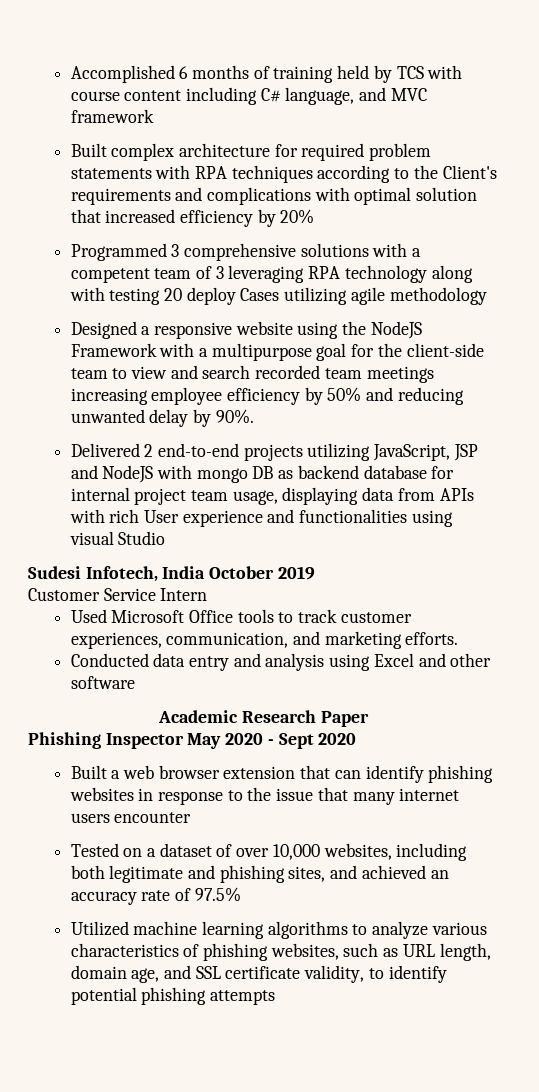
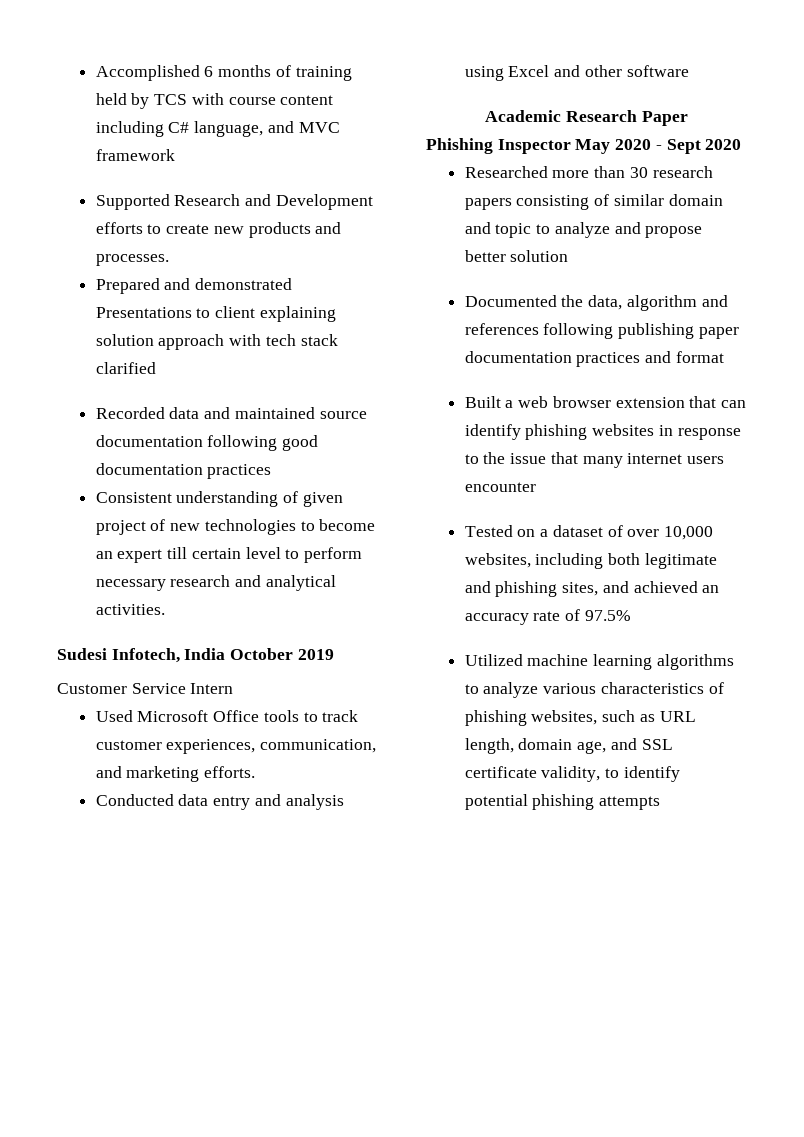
[70,143,432,161] [70,165,497,183] [70,187,478,205] [70,209,315,227] [70,243,422,261] [70,265,473,283] [69,287,487,305] [70,321,422,339] [70,343,484,361] [70,365,434,383] [70,387,464,405] [70,409,254,427] [70,443,478,461] [70,465,455,483] [70,487,474,505] [69,509,453,527] [69,531,166,545] Built complex architecture for required problem statements with RPA techniques according to the Client's requirements and complications with optimal solution that increased efficiency by 20% // Programmed 3 comprehensive solutions with a competent team of 3 leveraging RPA technology along with testing 20 deploy Cases utilizing agile methodology // Designed a responsive website using the NodeJS Framework with a multipurpose goal for the client-side team to view and search recorded team meetings increasing employee efficiency by 50% and reducing unwanted delay by 90%. // Delivered 2 end-to-end projects utilizing JavaScript, JSP and NodeJS with mongo DB as backend database for internal project team usage, displaying data from APIs with rich User experience and functionalities using visual Studio -> [95,194,373,210] [95,222,342,238] [95,254,169,266] [95,278,293,294] [95,306,336,322] [95,334,338,350] [95,362,156,374] [95,407,367,419] [95,435,319,451] [95,463,272,479] [95,491,343,507] [95,519,376,535] [95,547,363,563] [95,575,336,591] [95,604,165,615] Supported Research and Development efforts to create new products and processes. // Prepared and demonstrated Presentations to client explaining solution approach with tech stack clarified // Recorded data and maintained source documentation following good documentation practices // Consistent understanding of given project of new technologies to become an expert till certain level to perform necessary research and analytical activities.
(357, 739) none -> [464,166,713,178] [464,194,723,210] [464,222,703,238] [464,250,569,262] [464,295,728,311] [464,323,739,339] [464,351,724,367] // Researched more than 30 research papers consisting of similar domain and topic to analyze and propose better solution // Documented the data, algorithm and references following publishing paper documentation practices and format

